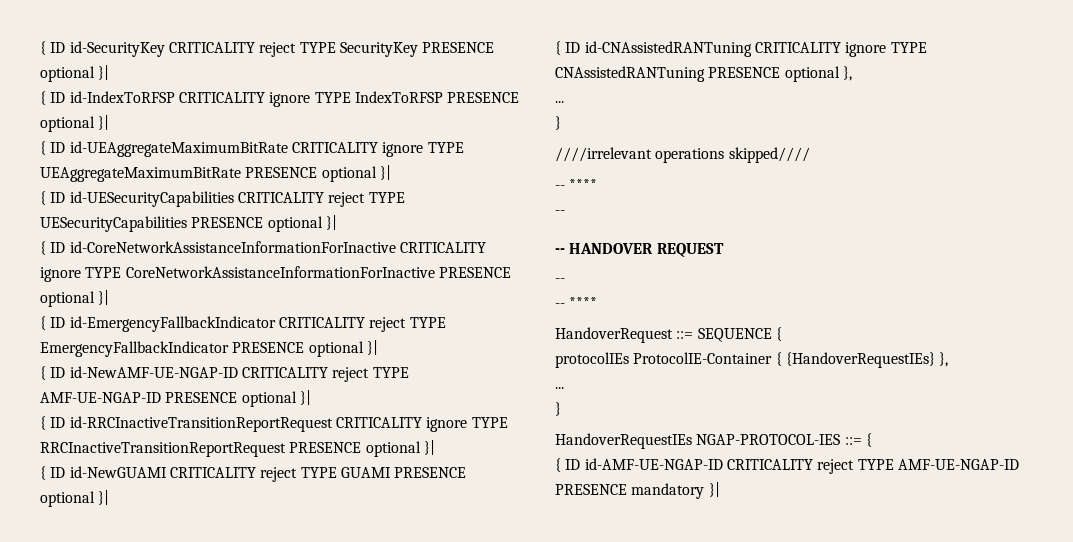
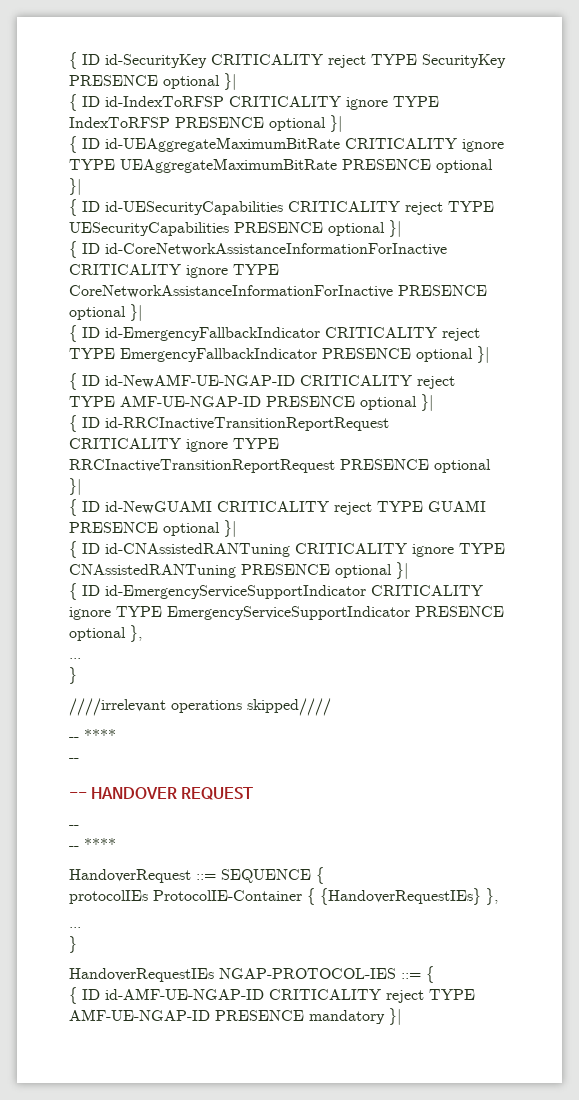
(840, 74) none -> [396,562,408,579] [69,583,483,600] [69,606,504,620] [69,627,126,641] }| // { ID id-EmergencyServiceSupportIndicator CRITICALITY ignore TYPE EmergencyServiceSupportIndicator PRESENCE optional

